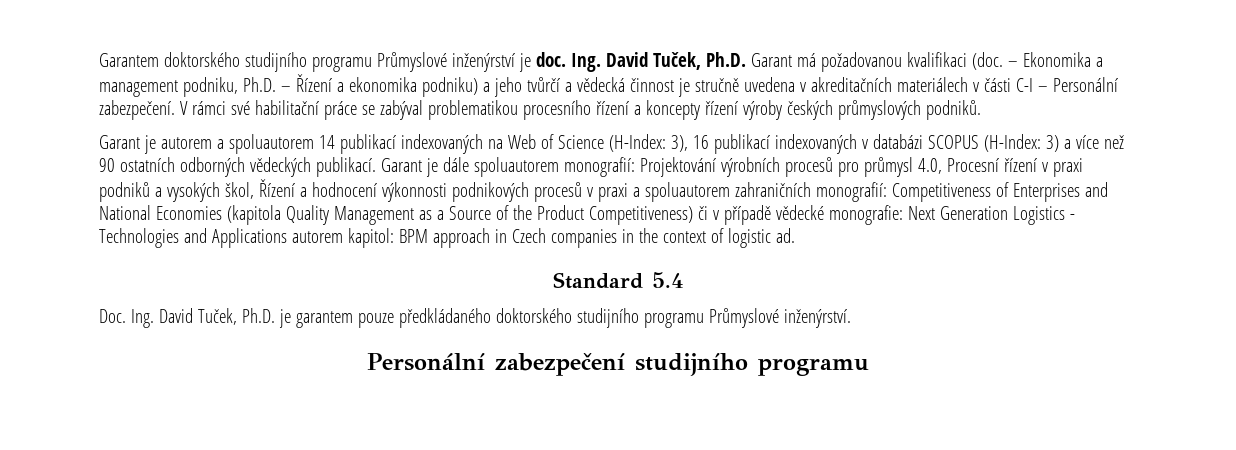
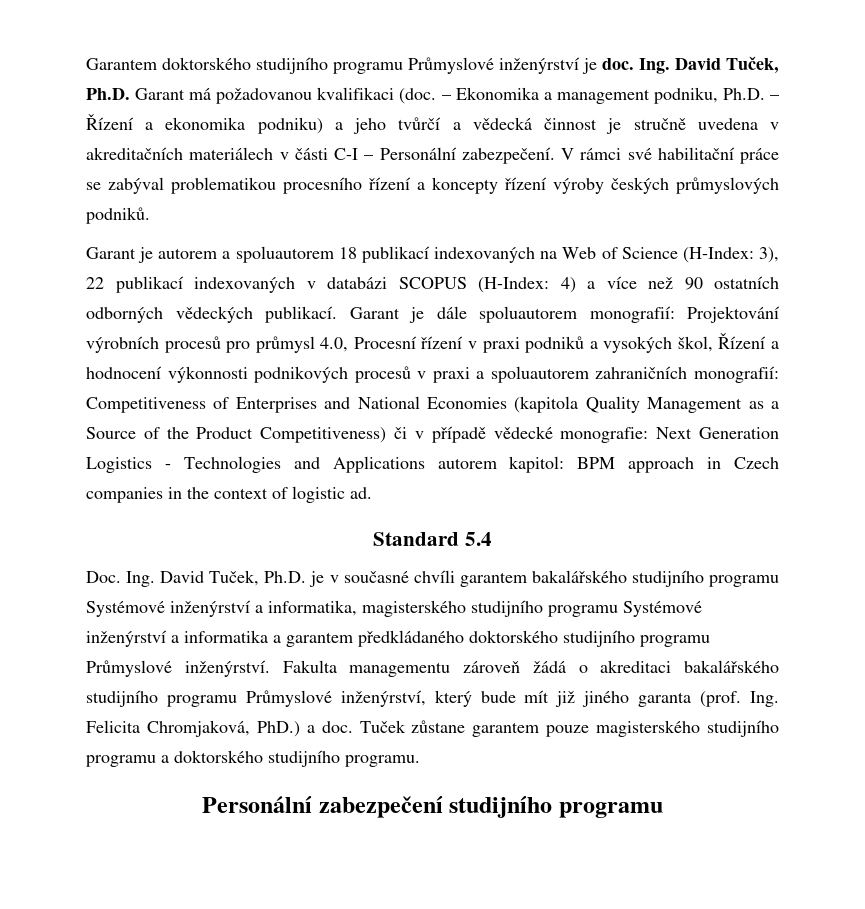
[318,135,335,149] 14 -> [338,247,357,259] 18
[692,135,709,149] 16 -> [86,277,104,289] 22
[1045,135,1059,152] 3) -> [560,277,576,293] 4)
[295,311,394,328] garantem pouze -> [329,570,779,587] [86,600,702,617] [86,630,353,647] v současné chvíli garantem bakalářského studijního programu Systémové inženýrství a informatika, magisterského studijního programu Systémové inženýrství a informatika a garantem
(851, 318) none -> [282,660,779,677] [86,690,780,707] [86,720,779,737] [86,750,420,767] Fakulta managementu zároveň žádá o akreditaci bakalářského studijního programu Průmyslové inženýrství, který bude mít již jiného garanta (prof. Ing. Felicita Chromjaková, PhD.) a doc. Tuček zůstane garantem pouze magisterského studijního programu a doktorského studijního programu.

